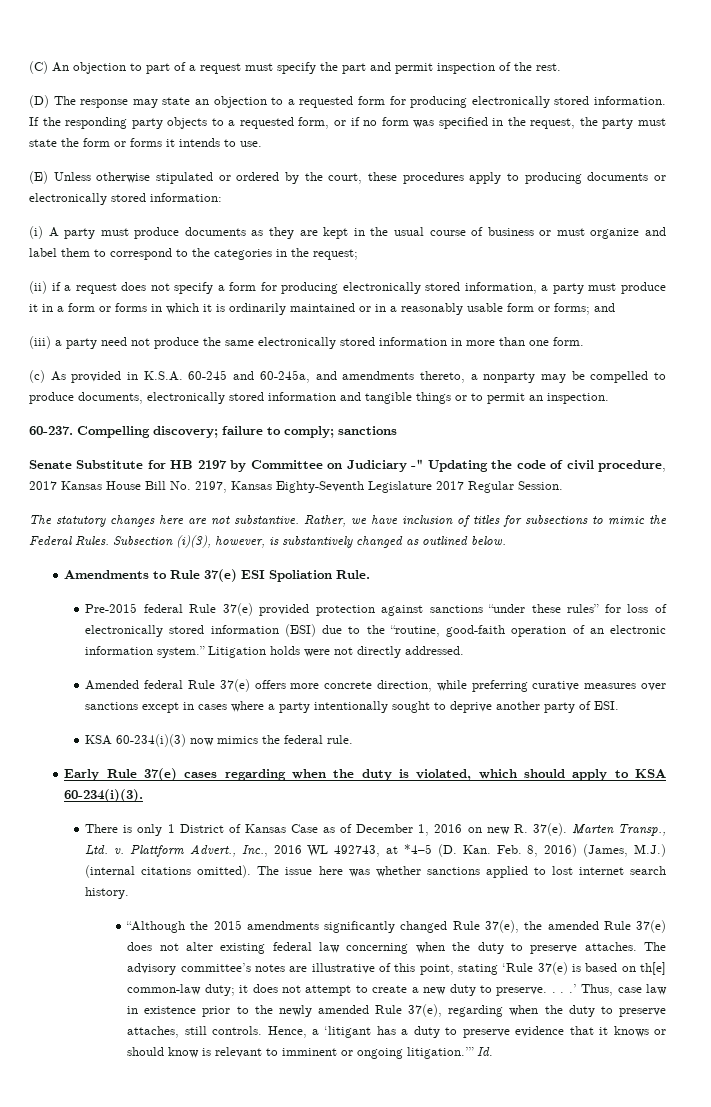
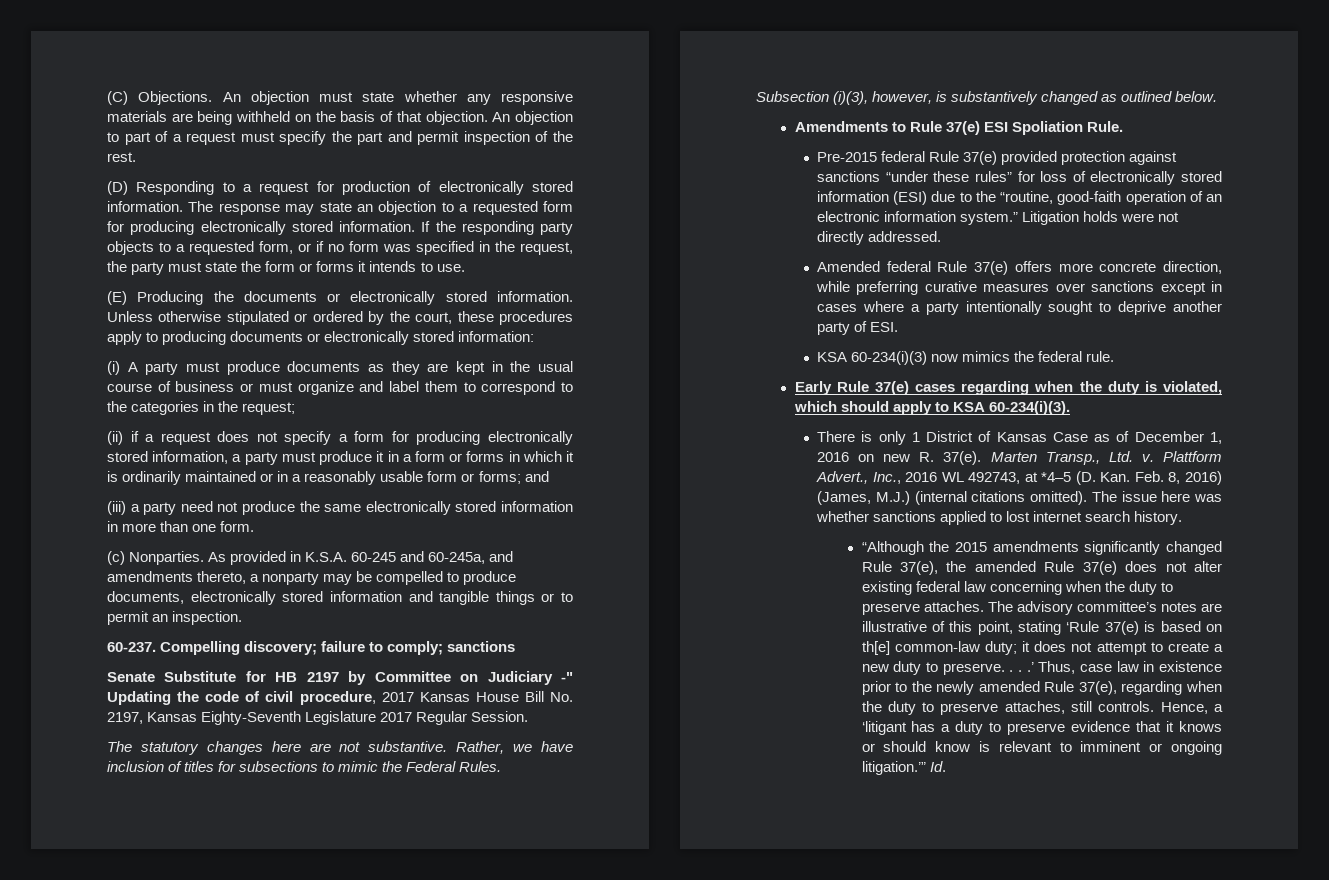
(48, 67) none -> [138,91,573,105] [107,111,488,125] Objections. An objection must state whether any responsive materials are being withheld on the basis of that objection.
(49, 101) none -> [136,181,573,195] [107,201,183,212] Responding to a request for production of electronically stored information.
(48, 177) none -> [137,291,573,305] Producing the documents or electronically stored information.
(45, 376) none -> [129,551,205,565] Nonparties.

